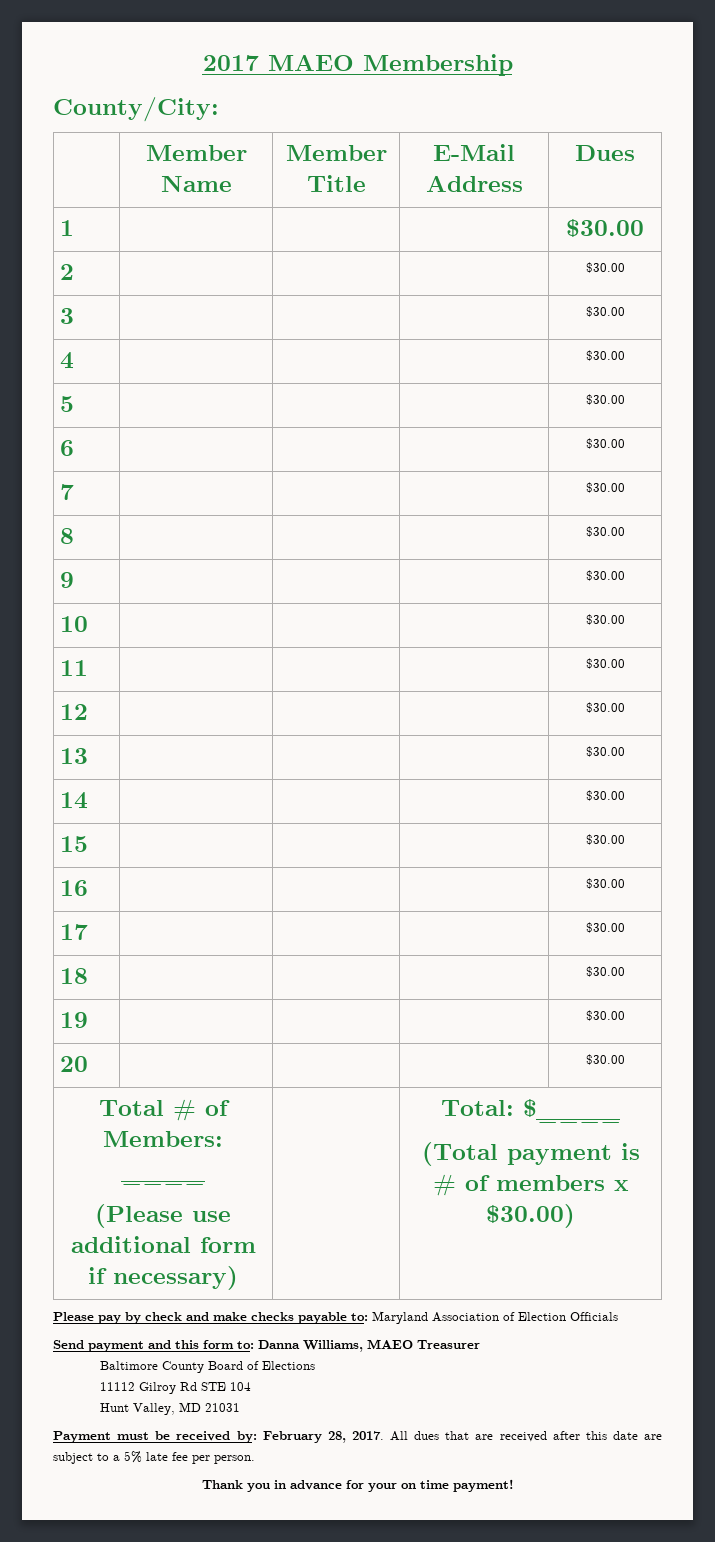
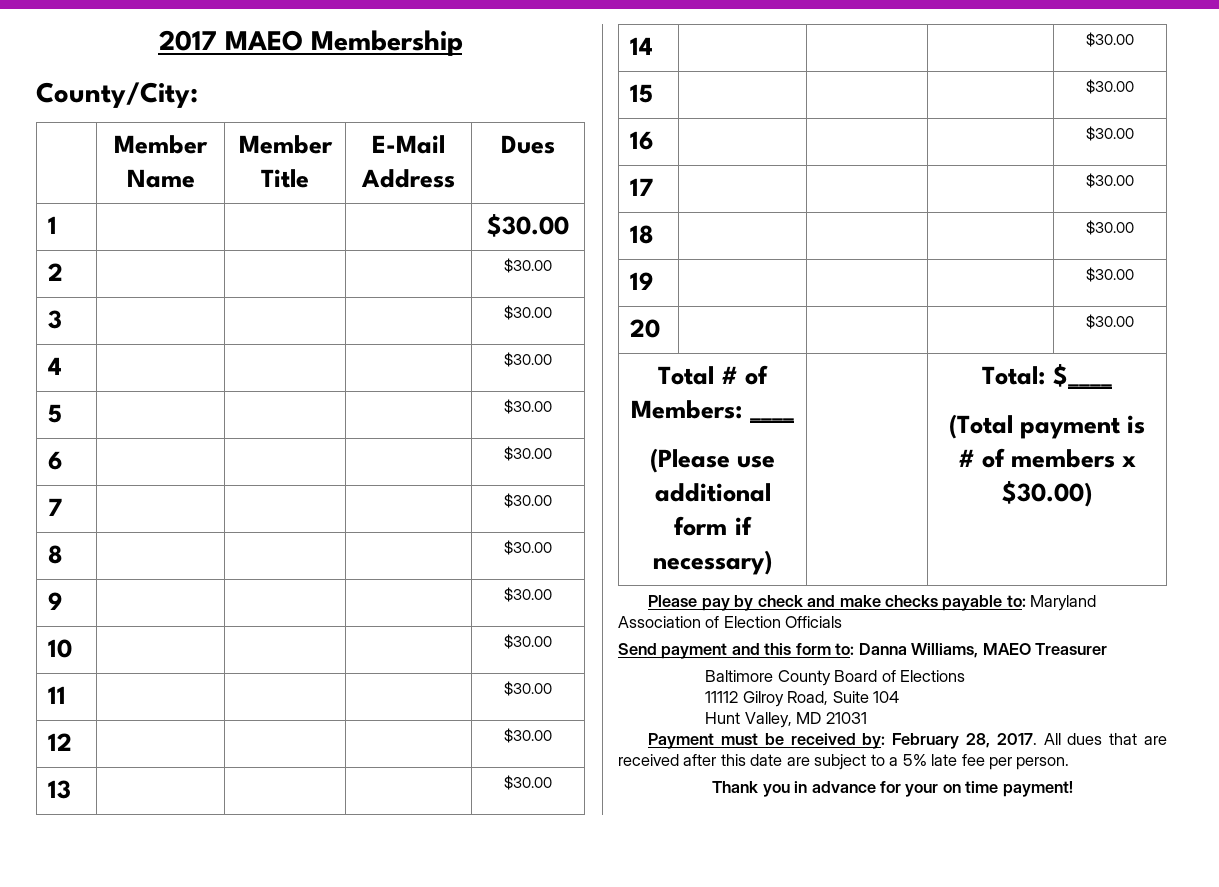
[180,1382,227,1391] Rd STE -> [787,691,869,705] Road, Suite

